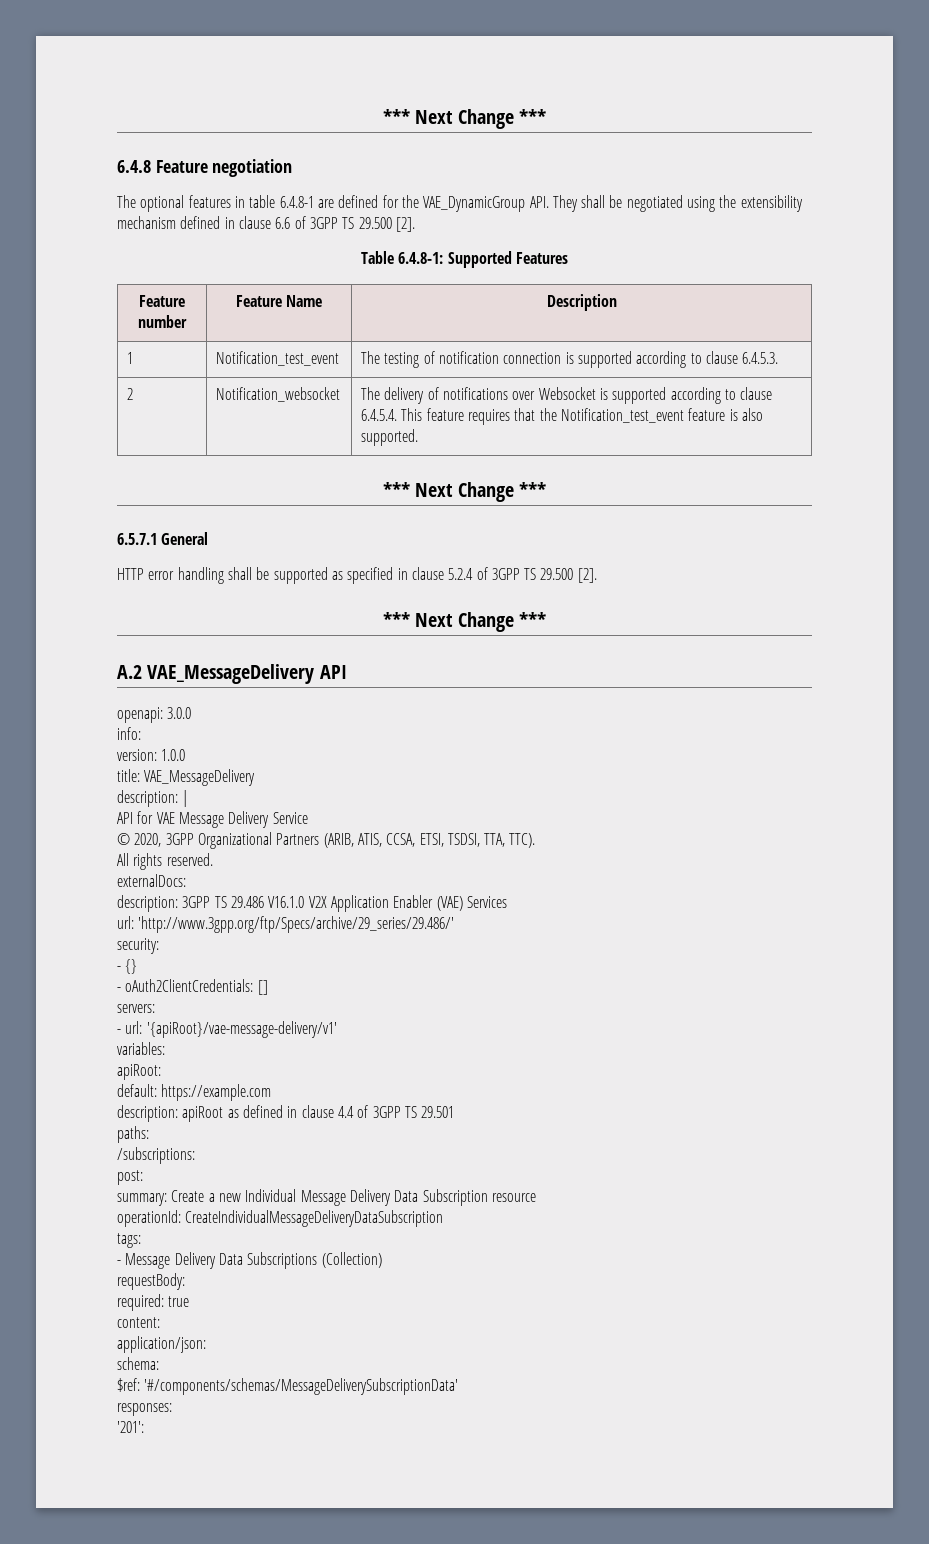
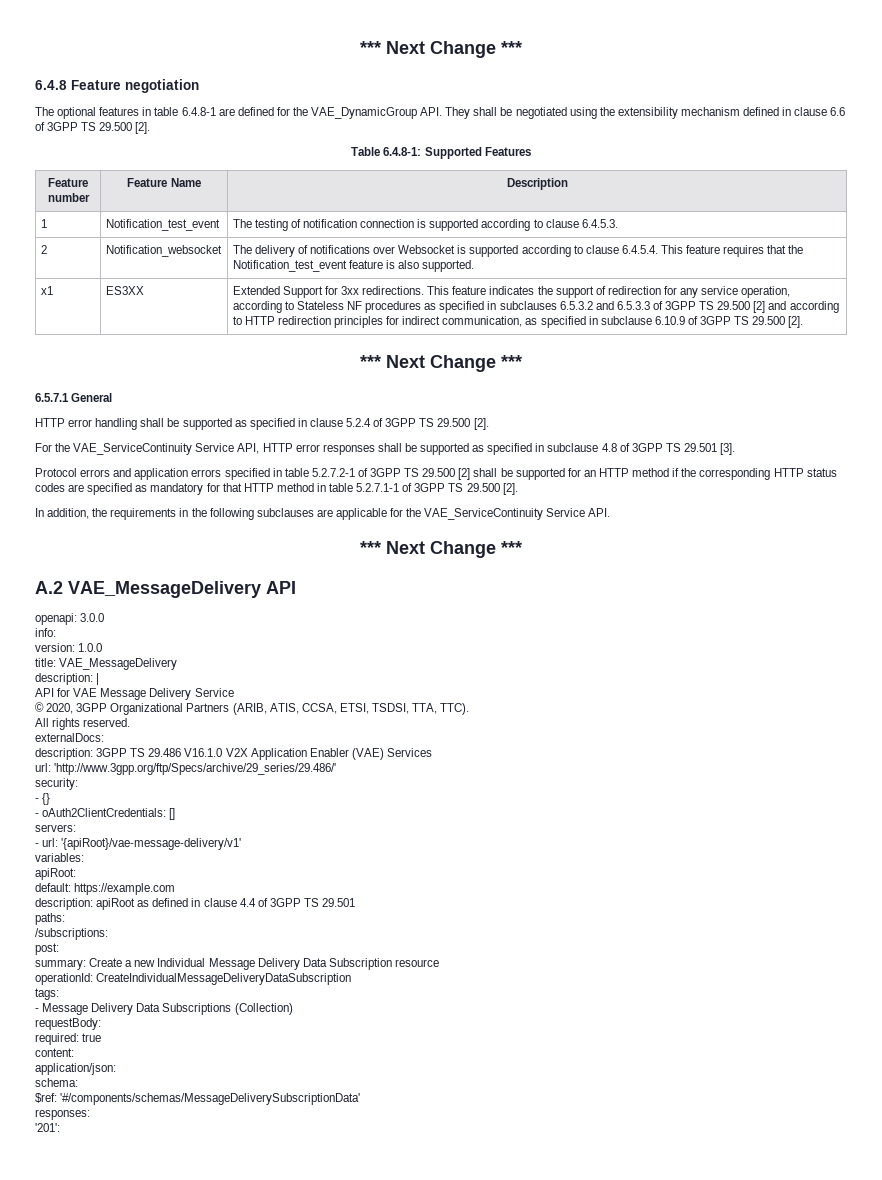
(419, 437) none -> [40,286,53,295] [105,286,144,295] [232,286,791,298] [232,301,839,313] [232,316,804,328] // x1 | ES3XX | Extended Support for 3xx redirections. This feature indicates the support of redirection for any service operation, according to Stateless NF procedures as specified in subclauses 6.5.3.2 and 6.5.3.3 of 3GPP TS 29.500 [2] and according to HTTP redirection principles for indirect communication, as specified in subclause 6.10.9 of 3GPP TS 29.500 [2].
(597, 575) none -> [35,443,736,455] [35,468,837,480] [35,483,518,495] [35,508,611,520] // For the VAE_ServiceContinuity Service API, HTTP error responses shall be supported as specified in subclause 4.8 of 3GPP TS 29.501 [3]. // Protocol errors and application errors specified in table 5.2.7.2-1 of 3GPP TS 29.500 [2] shall be supported for an HTTP method if the corresponding HTTP status codes are specified as mandatory for that HTTP method in table 5.2.7.1-1 of 3GPP TS 29.500 [2]. // In addition, the requirements in the following subclauses are applicable for the VAE_ServiceContinuity Service API.

